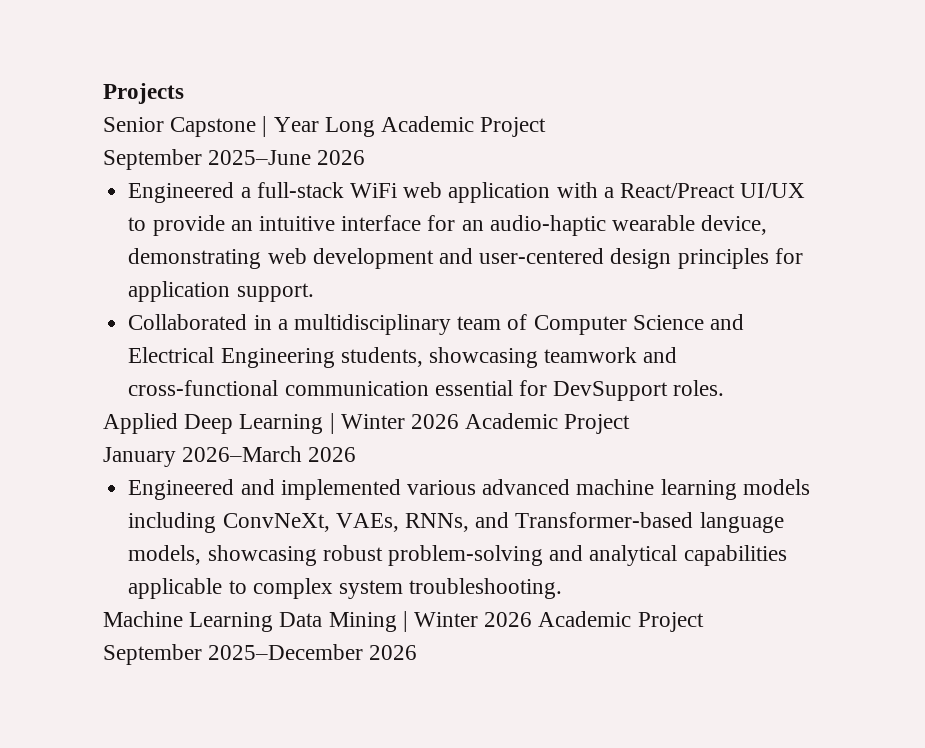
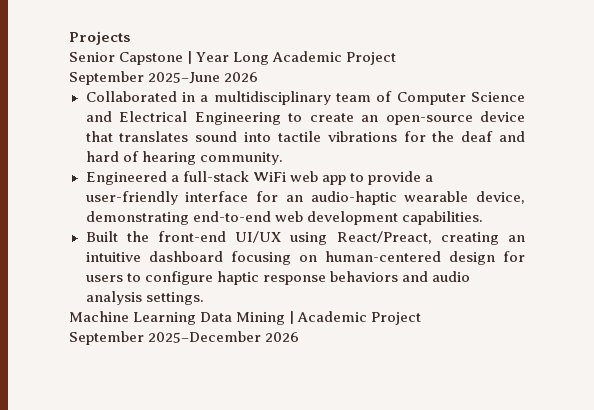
[128,182,806,203] [128,215,768,236] [128,248,803,269] [128,281,314,302] // Engineered a full-stack WiFi web application with a React/Preact UI/UX to provide an intuitive interface for an audio-haptic wearable device, demonstrating web development and user-centered design principles for application support. -> (259, 77) none
[340,347,678,368] [128,380,725,401] [103,413,631,434] [103,446,357,467] [128,479,810,500] [128,512,784,533] [128,545,787,566] [128,578,563,599] students, showcasing teamwork and cross-functional communication essential for DevSupport roles. // Applied Deep Learning | Winter 2026 Academic Project // January 2026–March 2026 // Engineered and implemented various advanced machine learning models including ConvNeXt, VAEs, RNNs, and Transformer-based language models, showcasing robust problem-solving and analytical capabilities applicable to complex system troubleshooting. -> [288,111,525,125] [85,131,525,142] [85,151,283,165] [85,171,433,185] [85,191,525,205] [85,211,483,225] [85,231,525,245] [85,251,525,265] [85,271,470,285] [85,291,204,305] to create an open-source device that translates sound into tactile vibrations for the deaf and hard of hearing community. // Engineered a full-stack WiFi web app to provide a user-friendly interface for an audio-haptic wearable device, demonstrating end-to-end web development capabilities. // Built the front-end UI/UX using React/Preact, creating an intuitive dashboard focusing on human-centered design for users to configure haptic response behaviors and audio analysis settings.
[414,612,533,627] Winter 2026 -> (295, 317) none

